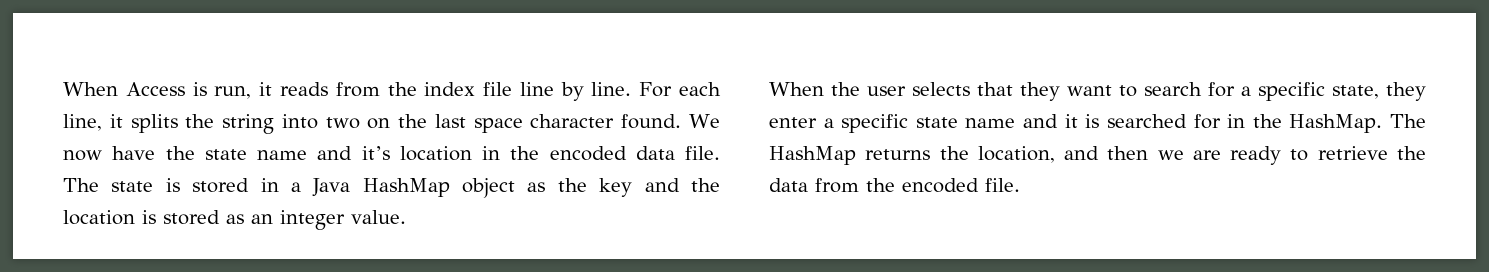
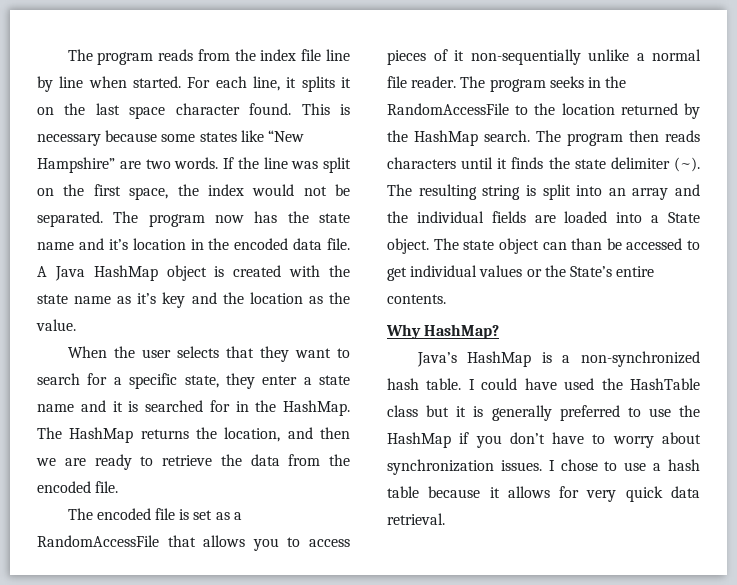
[63,82,273,99] When Access is run, it -> [67,49,154,65] The program
[591,82,632,96] line. -> [59,76,181,88] line when started.
[185,114,360,134] the string into two -> [341,77,351,88] it
[689,114,721,128] [63,146,156,161] We now have -> [301,103,350,115] [37,130,304,146] [37,157,351,173] [37,184,350,200] [37,211,278,227] This is necessary because some states like “New Hampshire” are two words. If the line was split on the first space, the index would not be separated. The program now has
[63,178,720,198] [63,210,345,230] The state is stored in a Java HashMap object as the key and the location is stored as an integer -> [37,265,350,281] [37,292,350,308] A Java HashMap object is created with the state name as it’s key and the location as the
[841,114,909,133] specific -> (312, 381) none
(1020, 185) none -> [67,508,242,520] [37,535,350,551] [387,49,701,65] [387,76,627,92] [387,103,700,119] [387,130,700,146] [387,157,700,172] [387,184,700,200] [387,211,700,223] [387,238,700,254] [387,265,655,281] [387,294,446,304] [386,324,500,339] [416,351,700,367] [387,378,700,390] [387,405,700,421] [387,432,701,448] [387,459,700,475] [387,486,700,502] [387,513,445,525] // The encoded file is set as a RandomAccessFile that allows you to access pieces of it non-sequentially unlike a normal file reader. The program seeks in the RandomAccessFile to the location returned by the HashMap search. The program then reads characters until it finds the state delimiter (~). The resulting string is split into an array and the individual fields are loaded into a State object. The state object can than be accessed to get individual values or the State’s entire contents. // Why HashMap? // Java’s HashMap is a non-synchronized hash table. I could have used the HashTable class but it is generally preferred to use the HashMap if you don’t have to worry about synchronization issues. I chose to use a hash table because it allows for very quick data retrieval.

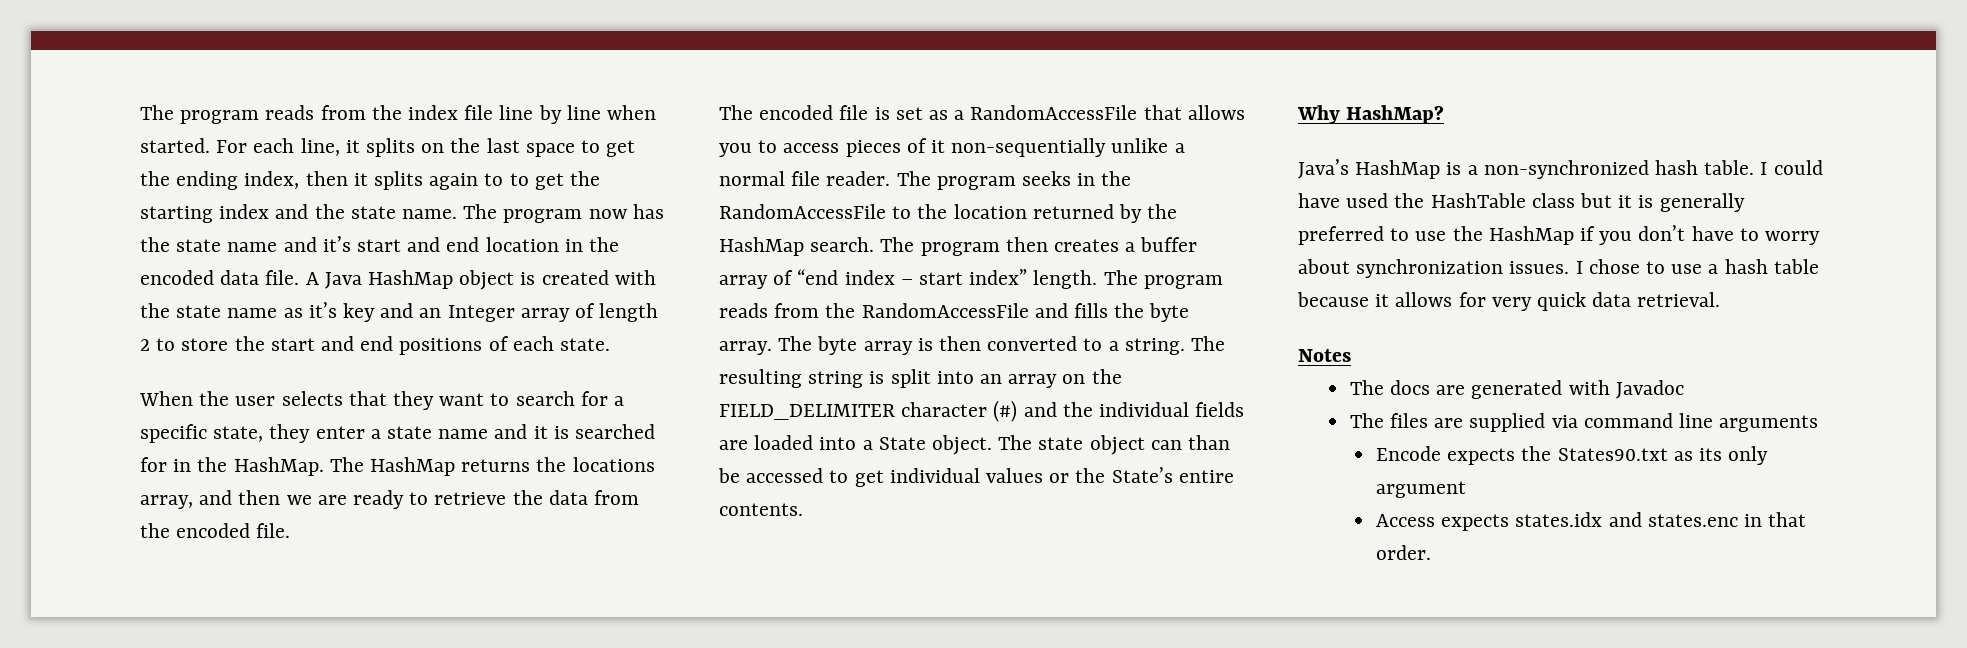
[341,77,351,88] it -> (416, 147) none
[175,103,350,115] [37,130,304,146] [37,157,351,173] [37,184,350,200] [37,211,103,227] character found. This is necessary because some states like “New Hampshire” are two words. If the line was split on the first space, the index would not be separated. -> [581,140,636,157] [140,171,601,190] [140,204,458,223] to get the ending index, then it splits again to to get the starting index and the state name.
(128, 244) none -> [357,237,480,252] start and end
[222,292,350,304] [36,319,76,331] the location as the value. -> [419,303,659,322] [140,336,611,355] an Integer array of length 2 to store the start and end positions of each state.
[224,427,281,442] location, -> [572,457,655,472] [140,495,193,509] locations array,
[665,130,700,142] [387,157,700,172] reads characters until it finds the state delimiter (~). -> [1054,237,1198,252] [719,269,1223,289] [719,303,1190,322] [719,336,1185,355] creates a buffer array of “end index – start index” length. The program reads from the RandomAccessFile and fills the byte array. The byte array is then converted to a string.
(669, 194) none -> [1062,369,1122,384] [719,400,1018,422] on the FIELD_DELIMITER character (#)
(445, 519) none -> [1298,349,1351,362] [1349,380,1684,399] [1349,413,1819,432] [1376,446,1769,465] [1376,481,1467,498] [1376,512,1807,531] [1376,545,1432,560] // Notes // The docs are generated with Javadoc // The files are supplied via command line arguments // Encode expects the States90.txt as its only argument // Access expects states.idx and states.enc in that order.

